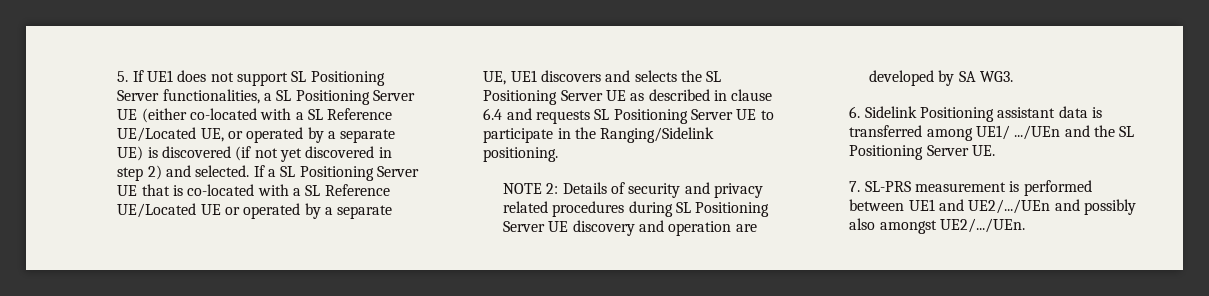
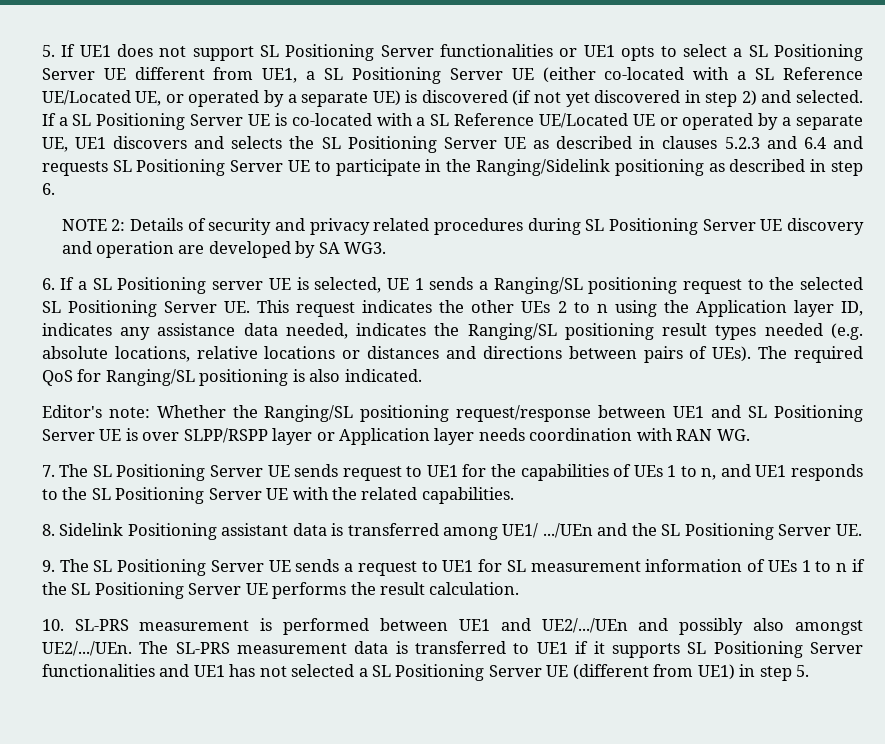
[162,89,260,104] functionalities, -> [440,44,863,61] [41,67,298,83] functionalities or UE1 opts to select a SL Positioning Server UE different from UE1,
[141,184,170,196] that -> (270, 120) none
[731,89,773,101] clause -> [662,136,797,149] clauses 5.2.3 and
[483,147,559,162] positioning. -> [614,159,864,176] [41,183,55,195] positioning as described in step 6.
(861, 112) none -> [60,277,863,294] [41,300,864,317] [41,323,864,340] [41,346,863,363] [41,369,422,386] [41,405,863,422] [41,428,750,445] [41,464,863,481] [41,487,514,504] [41,524,55,536] If a SL Positioning server UE is selected, UE 1 sends a Ranging/SL positioning request to the selected SL Positioning Server UE. This request indicates the other UEs 2 to n using the Application layer ID, indicates any assistance data needed, indicates the Ranging/SL positioning result types needed (e.g. absolute locations, relative locations or distances and directions between pairs of UEs). The required QoS for Ranging/SL positioning is also indicated. // Editor's note: Whether the Ranging/SL positioning request/response between UE1 and SL Positioning Server UE is over SLPP/RSPP layer or Application layer needs coordination with RAN WG. // 7. The SL Positioning Server UE sends request to UE1 for the capabilities of UEs 1 to n, and UE1 responds to the SL Positioning Server UE with the related capabilities. // 8.
[849,181,861,192] 7. -> [41,559,865,576] [41,582,520,599] [41,619,64,631] 9. The SL Positioning Server UE sends a request to UE1 for SL measurement information of UEs 1 to n if the SL Positioning Server UE performs the result calculation. // 10.
(1026, 225) none -> [139,641,864,658] [41,664,810,681] The SL-PRS measurement data is transferred to UE1 if it supports SL Positioning Server functionalities and UE1 has not selected a SL Positioning Server UE (different from UE1) in step 5.

